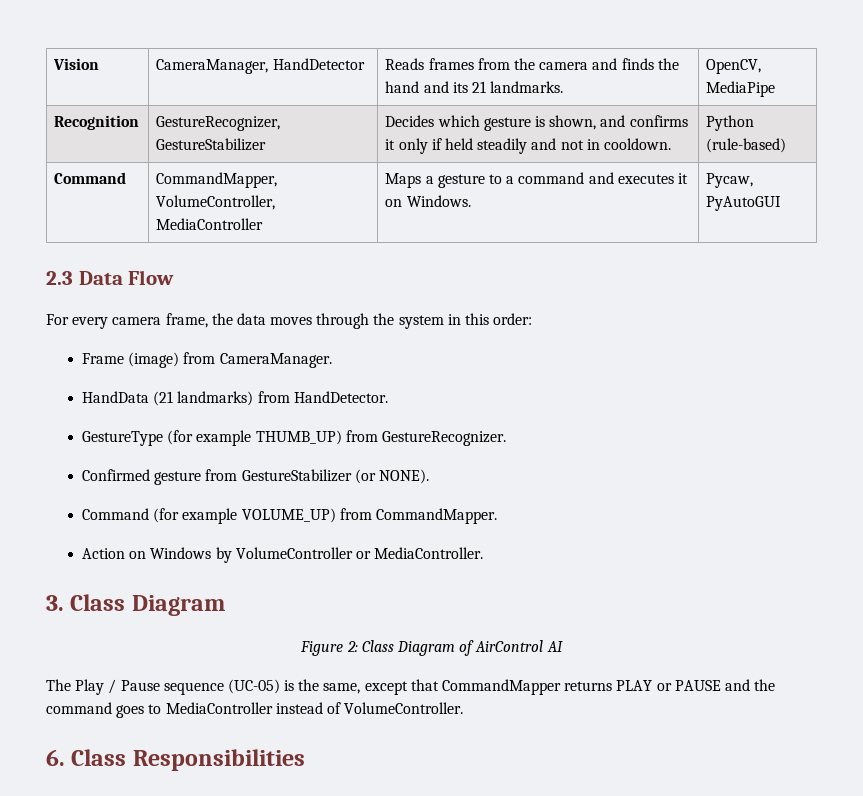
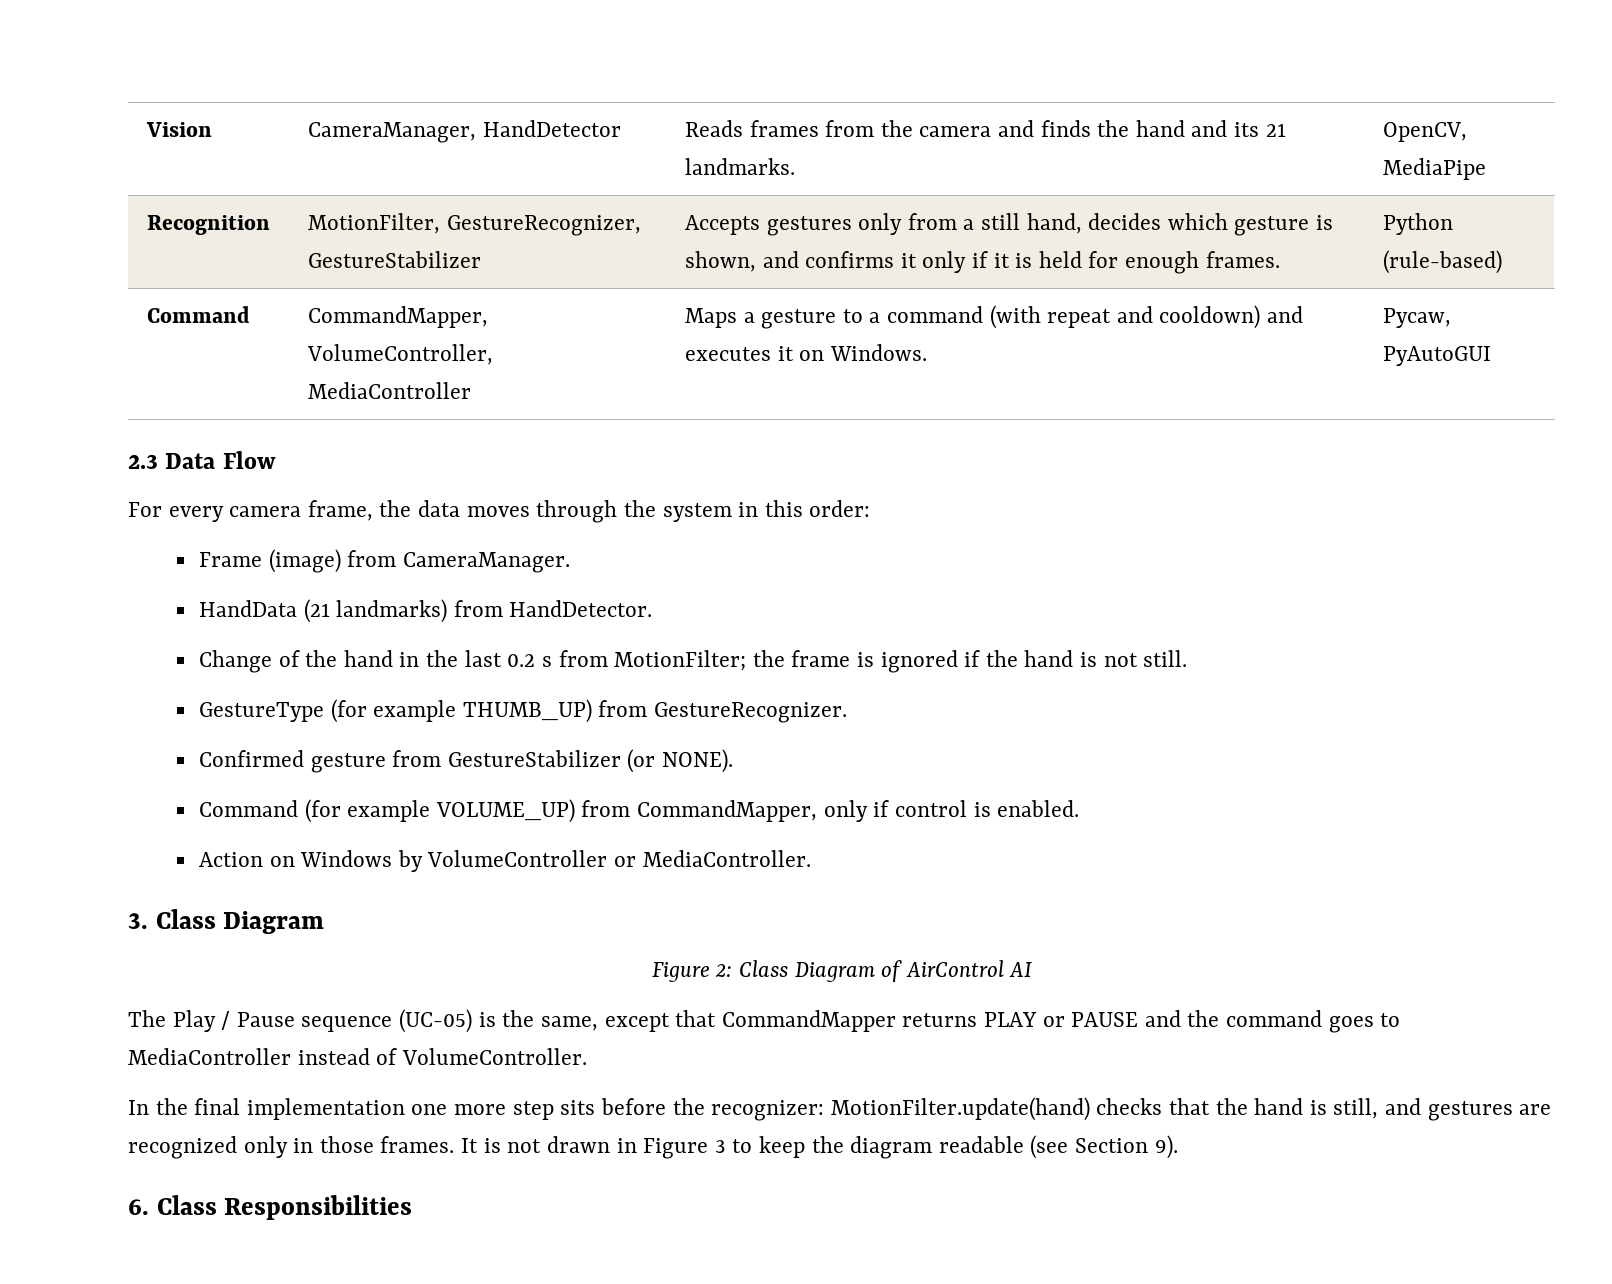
(140, 122) none -> [307,213,440,234] MotionFilter,
[385,115,435,127] Decides -> [684,213,1162,236] Accepts gestures only from a still hand, decides
[444,138,671,154] held steadily and not in cooldown. -> [993,251,1280,274] it is held for enough frames.
(585, 178) none -> [989,305,1261,329] (with repeat and cooldown)
(388, 397) none -> [198,650,1188,673] // Change of the hand in the last 0.2 s from MotionFilter; the frame is ignored if the hand is not still.
[375,508,497,524] CommandMapper. -> [637,800,1080,822] CommandMapper, only if control is enabled.
(464, 708) none -> [128,1097,1552,1121] [128,1135,1178,1159] // In the final implementation one more step sits before the recognizer: MotionFilter.update(hand) checks that the hand is still, and gestures are recognized only in those frames. It is not drawn in Figure 3 to keep the diagram readable (see Section 9).

